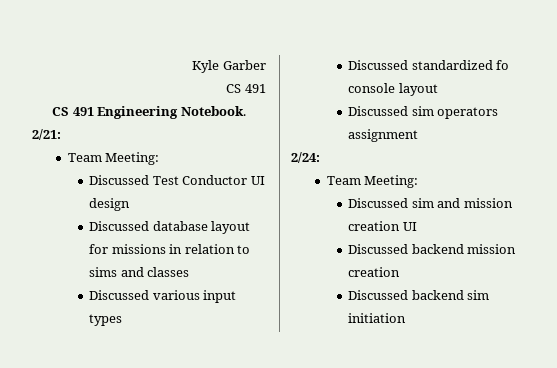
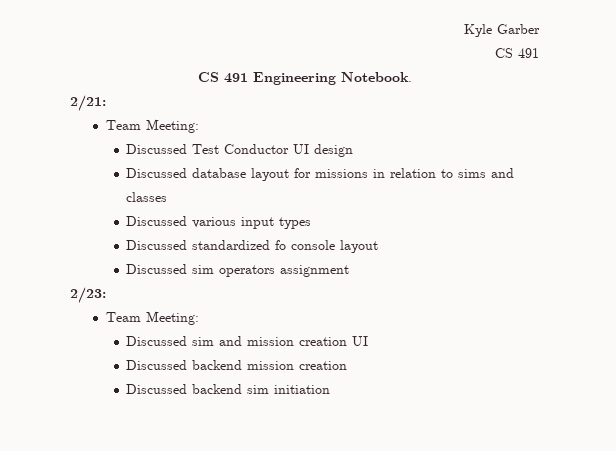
[291,152,320,163] 2/24: -> [70,287,106,303] 2/23:

